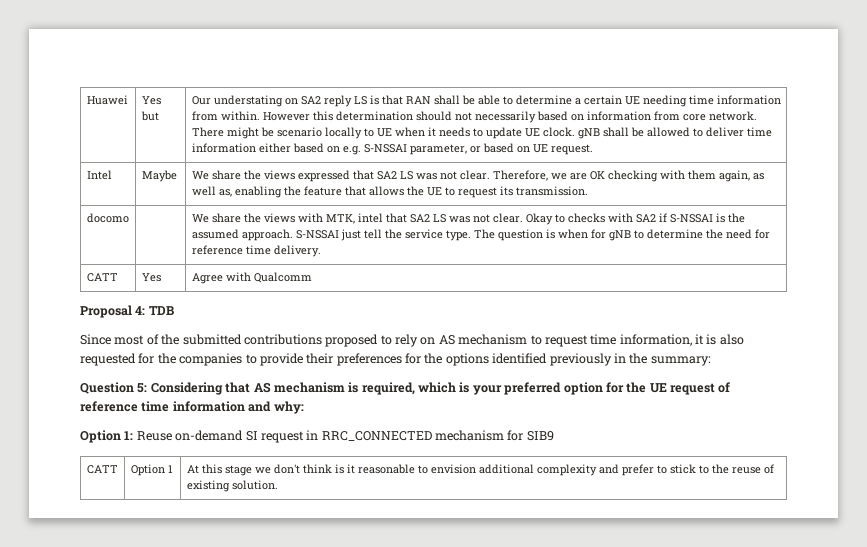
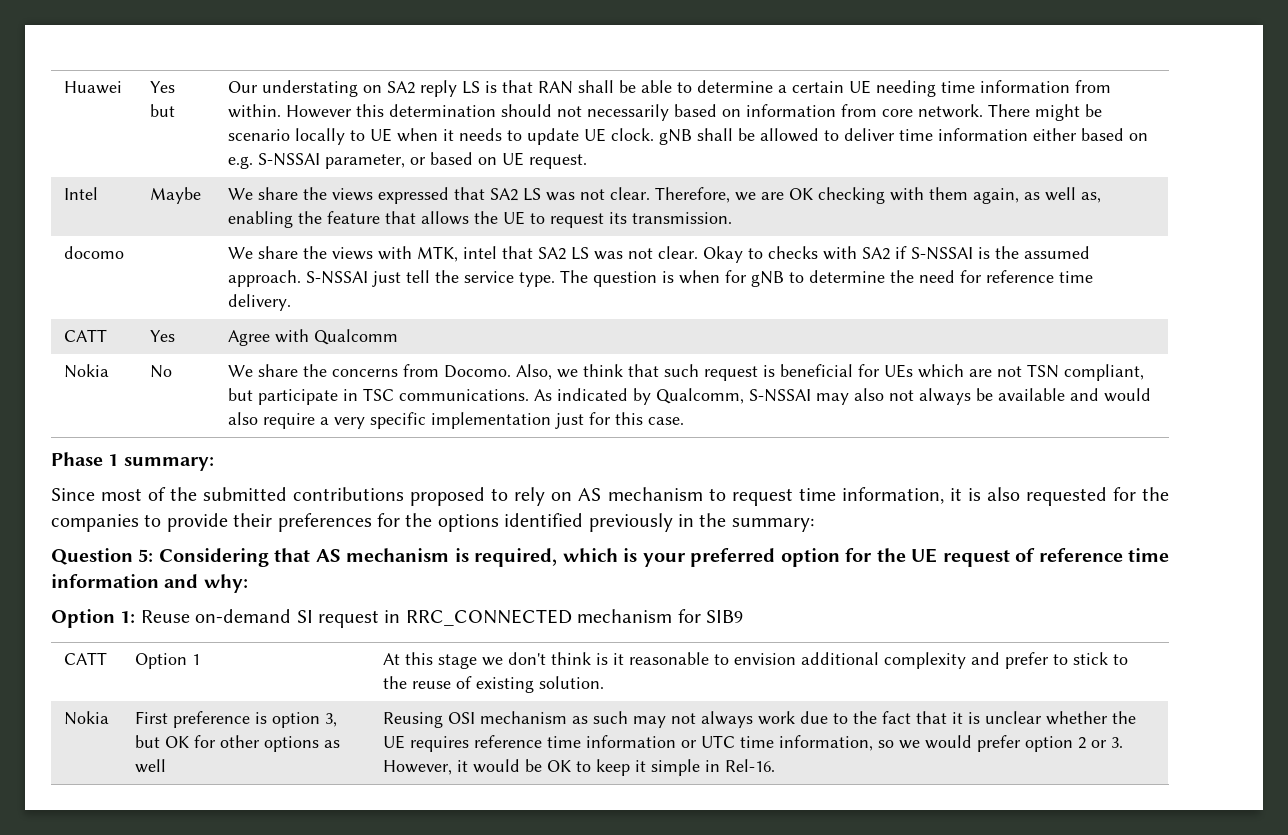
[80,305,174,318] // Proposal 4: TDB -> [63,364,109,378] [149,365,172,378] [227,364,1144,381] [227,388,1151,405] [227,412,684,429] [51,452,214,471] // Nokia | No | We share the concerns from Docomo. Also, we think that such request is beneficial for UEs which are not TSN compliant, but participate in TSC communications. As indicated by Qualcomm, S-NSSAI may also not always be available and would also require a very specific implementation just for this case. // Phase 1 summary:
(278, 485) none -> [63,711,109,725] [134,711,337,728] [134,735,340,752] [134,759,166,773] [382,711,1136,728] [382,735,1123,752] [382,759,775,776] // Nokia | First preference is option 3, but OK for other options as well | Reusing OSI mechanism as such may not always work due to the fact that it is unclear whether the UE requires reference time information or UTC time information, so we would prefer option 2 or 3. However, it would be OK to keep it simple in Rel-16.

